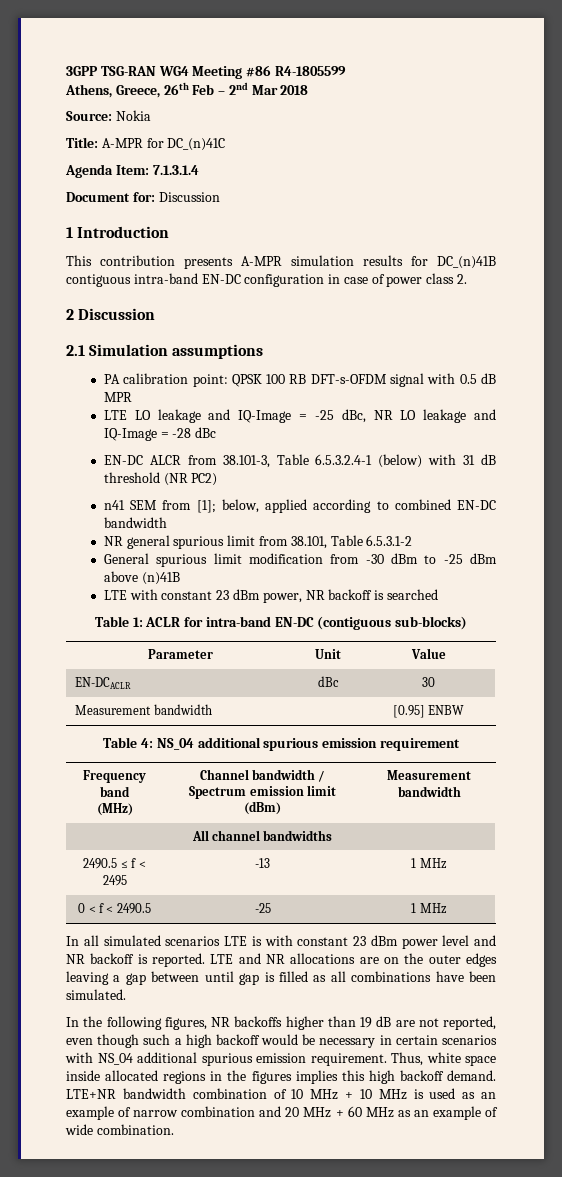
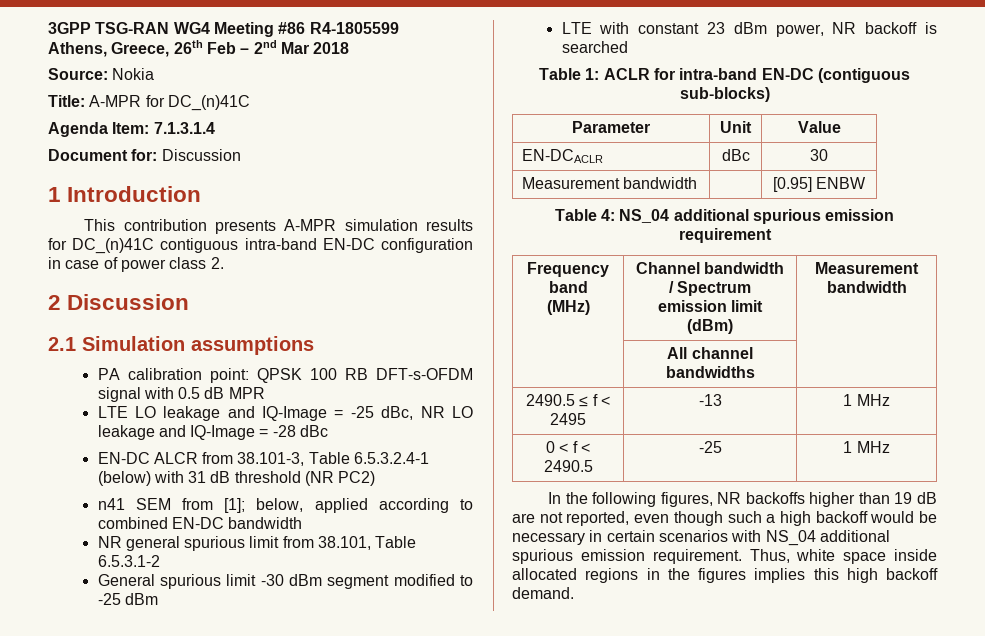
[437,256,496,269] DC_(n)41B -> [72,238,155,254] DC_(n)41C
[248,553,418,564] modification from -30 dBm -> [260,574,455,589] -30 dBm segment modified
[103,571,180,585] above (n)41B -> (158, 599) none
[66,935,496,949] [66,953,497,967] [66,971,496,985] [66,989,126,1000] // In all simulated scenarios LTE is with constant 23 dBm power level and NR backoff is reported. LTE and NR allocations are on the outer edges leaving a gap between until gap is filled as all combinations have been simulated. -> (890, 447) none
[66,1088,496,1100] [66,1106,499,1120] [65,1124,174,1135] LTE+NR bandwidth combination of 10 MHz + 10 MHz is used as an example of narrow combination and 20 MHz + 60 MHz as an example of wide combination. -> (574, 593) none

